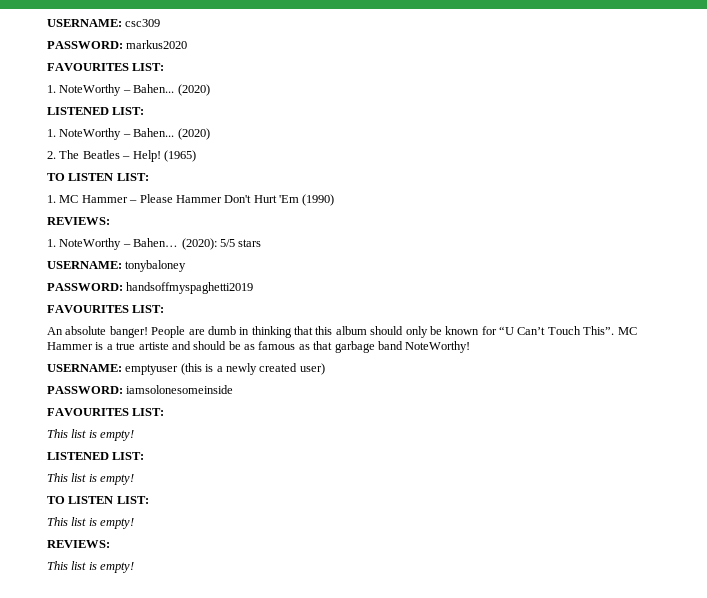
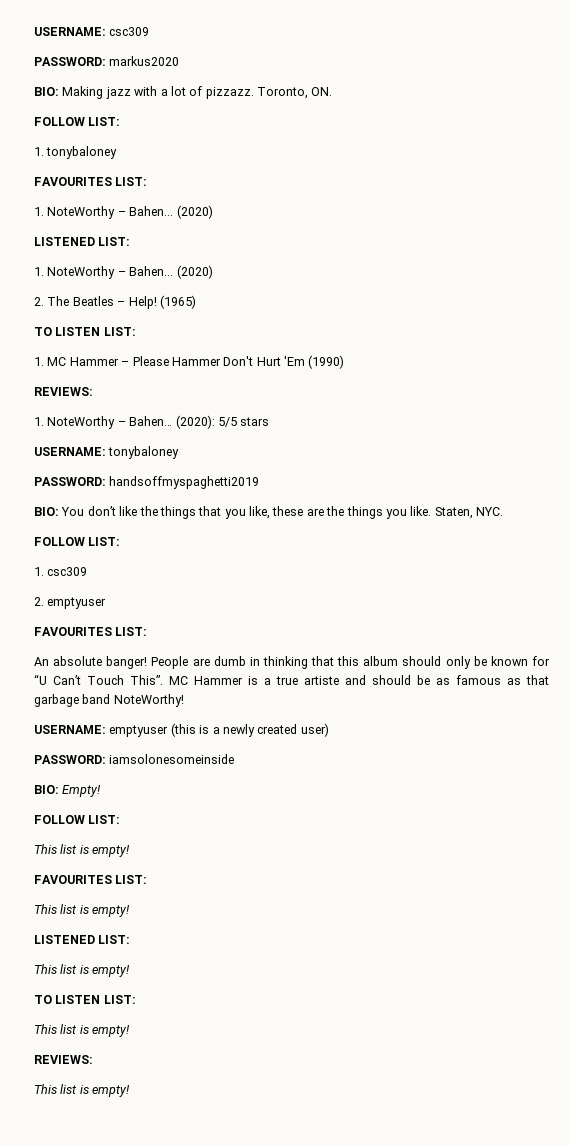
(188, 44) none -> [34,86,333,99] [34,117,121,126] [34,146,118,159] // BIO: Making jazz with a lot of pizzazz. Toronto, ON. // FOLLOW LIST: // 1. tonybaloney
(254, 288) none -> [34,506,503,519] [34,537,121,546] [34,567,88,576] [34,597,107,609] // BIO: You don’t like the things that you like, these are the things you like. Staten, NYC. // FOLLOW LIST: // 1. csc309 // 2. emptyuser
(234, 389) none -> [34,785,102,797] [34,815,121,824] [34,844,131,857] // BIO: Empty! // FOLLOW LIST: // This list is empty!

